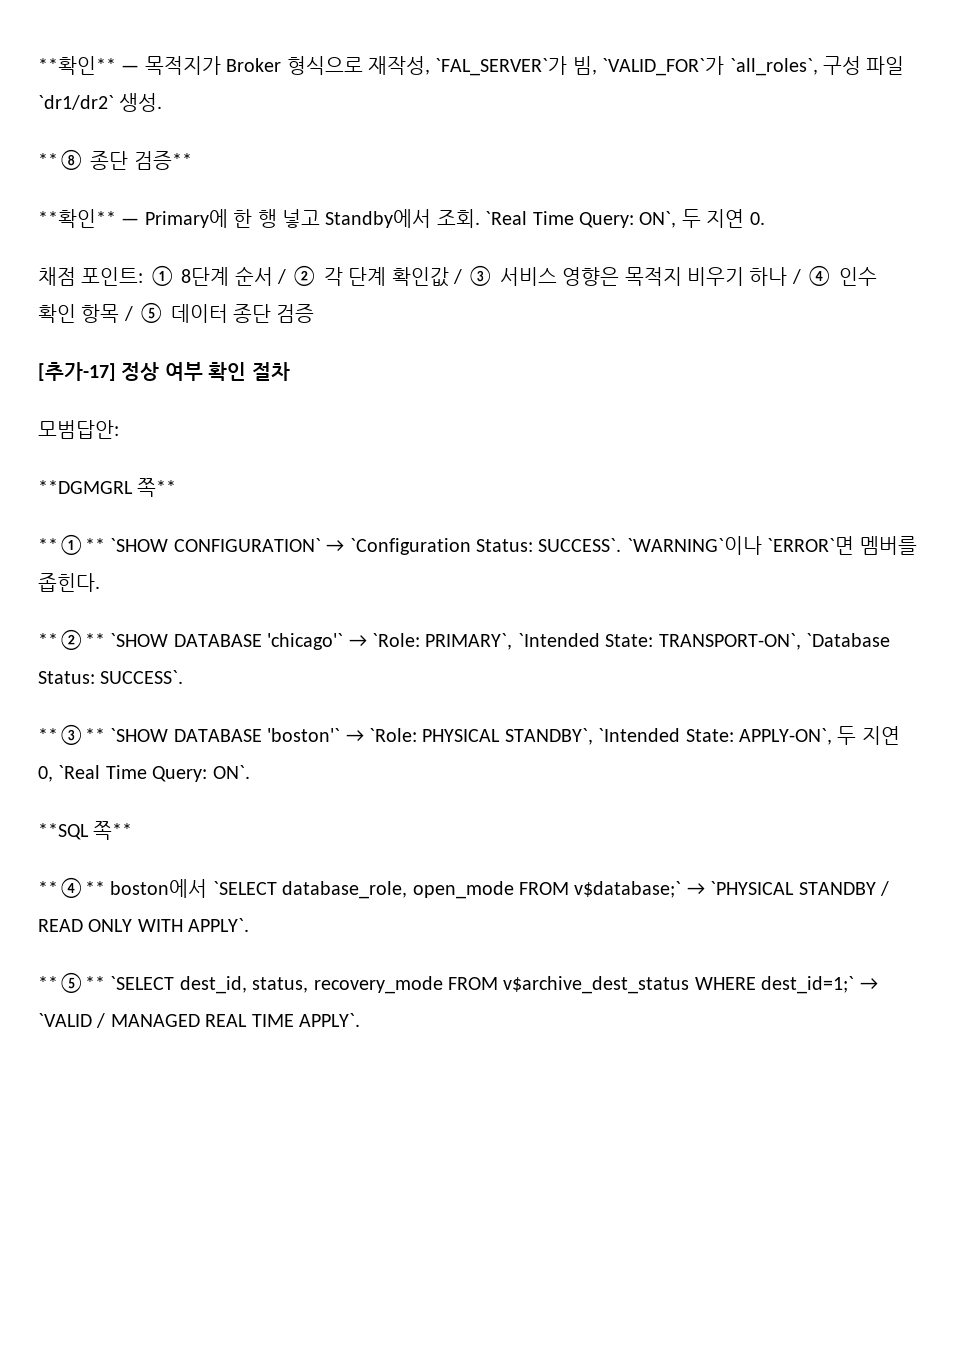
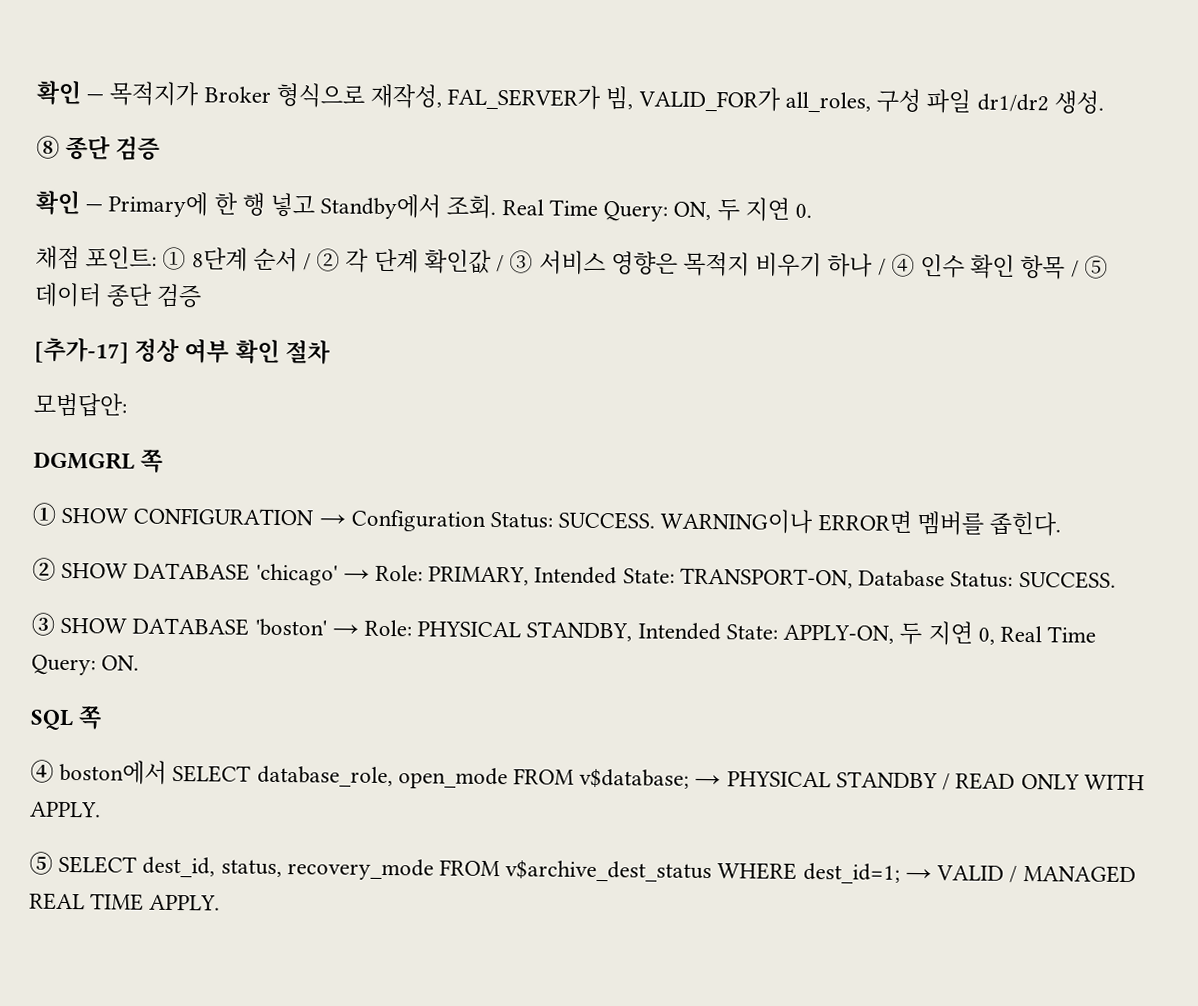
[38,56,116,75] **확인** -> [36,80,81,106] 확인
[435,56,818,76] `FAL_SERVER`가 빔, `VALID_FOR`가 `all_roles`, -> [447,84,871,113] FAL_SERVER가 빔, VALID_FOR가 all_roles,
[38,95,114,110] `dr1/dr2` -> [976,93,1049,113] dr1/dr2
[38,149,192,170] [38,209,116,228] **⑧ 종단 검증** // **확인** -> [36,135,161,161] [35,190,80,216] ⑧ 종단 검증 // 확인
[485,211,677,228] `Real Time Query: ON`, -> [501,199,712,222] Real Time Query: ON,
[38,478,177,497] [38,534,917,555] [38,573,100,592] [38,629,890,650] [38,670,184,684] [38,724,832,745] **DGMGRL 쪽** // **①** `SHOW CONFIGURATION` → `Configuration Status: SUCCESS`. `WARNING`이나 `ERROR`면 멤버를 좁힌다. // **②** `SHOW DATABASE 'chicago'` → `Role: PRIMARY`, `Intended State: TRANSPORT-ON`, `Database Status: SUCCESS`. // **③** `SHOW DATABASE 'boston'` → `Role: PHYSICAL STANDBY`, `Intended State: APPLY-ON`, -> [33,449,164,473] [32,502,1062,537] [32,557,1116,589] [31,612,895,644] DGMGRL 쪽 // ① SHOW CONFIGURATION → Configuration Status: SUCCESS. WARNING이나 ERROR면 멤버를 좁힌다. // ② SHOW DATABASE 'chicago' → Role: PRIMARY, Intended State: TRANSPORT-ON, Database Status: SUCCESS. // ③ SHOW DATABASE 'boston' → Role: PHYSICAL STANDBY, Intended State: APPLY-ON,
[58,765,250,782] [38,821,133,840] [38,877,795,899] `Real Time Query: ON`. // **SQL 쪽** // **④** boston에서 `SELECT database_role, open_mode FROM v$database;` → `PHYSICAL -> [999,625,1097,643] [31,654,140,676] [30,706,103,731] [30,759,831,790] Real Time Query: ON. // SQL 쪽 // ④ boston에서 SELECT database_role, open_mode FROM v$database; → PHYSICAL
[188,918,250,932] [38,972,175,993] APPLY`. // **⑤** `SELECT -> [30,801,101,818] [29,851,138,875] APPLY. // ⑤ SELECT
[761,976,878,994] [38,1013,92,1027] dest_id=1;` → `VALID -> [802,862,1005,884] dest_id=1; → VALID
[299,1013,360,1027] APPLY`. -> [149,894,221,911] APPLY.

